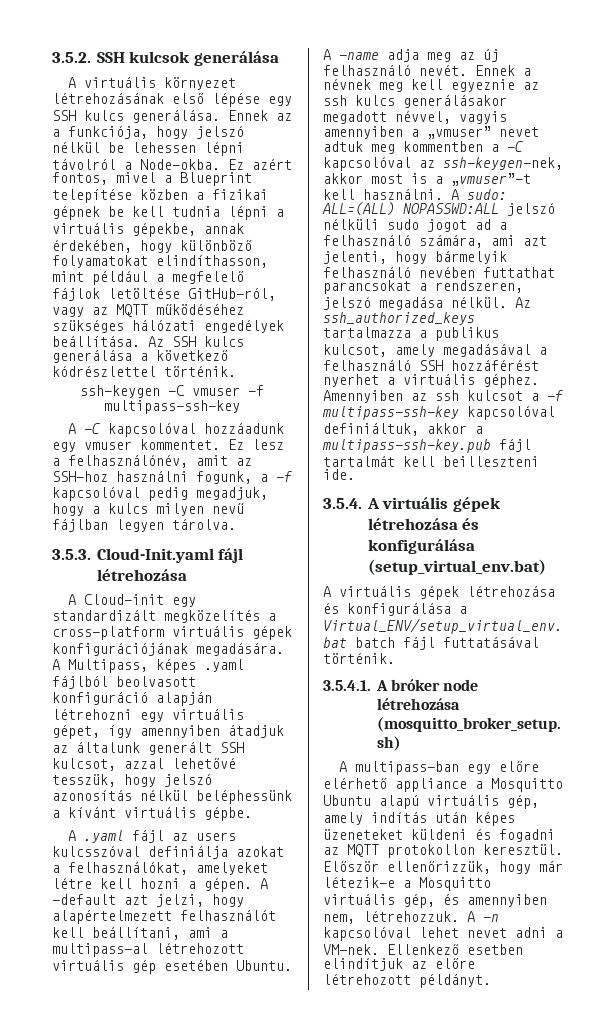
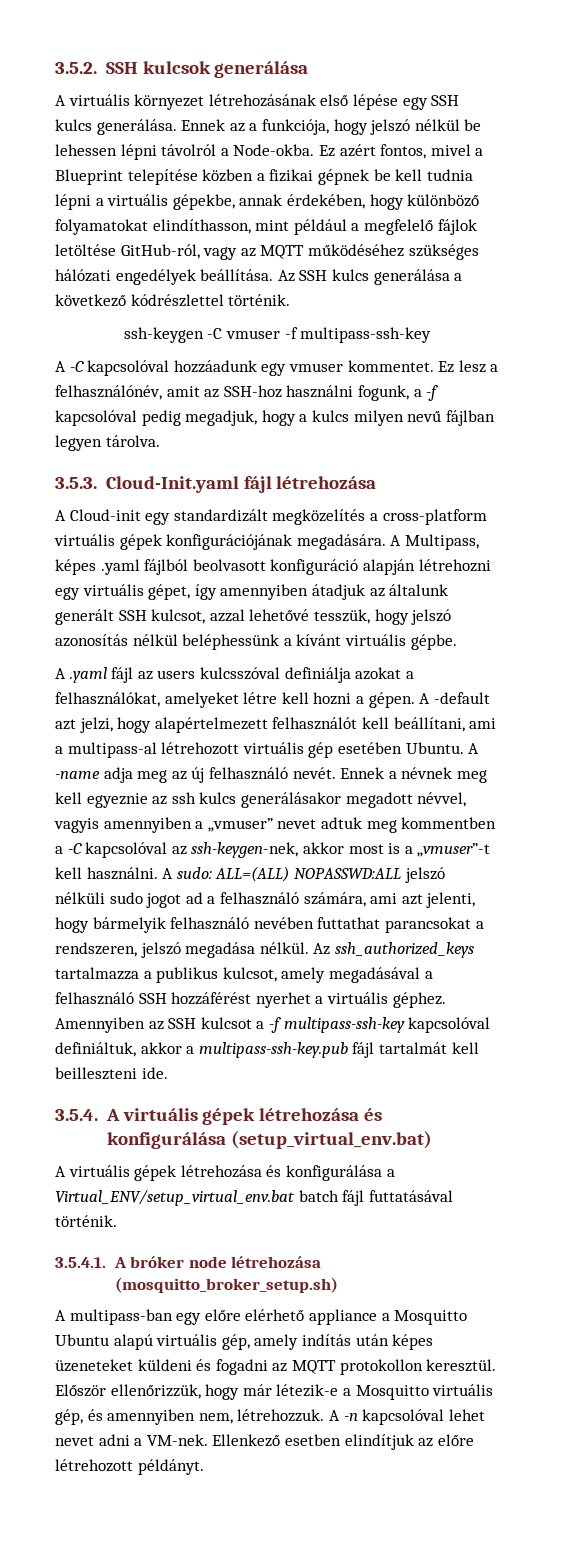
[435,390,459,401] ssh -> [168,1018,197,1029] SSH

